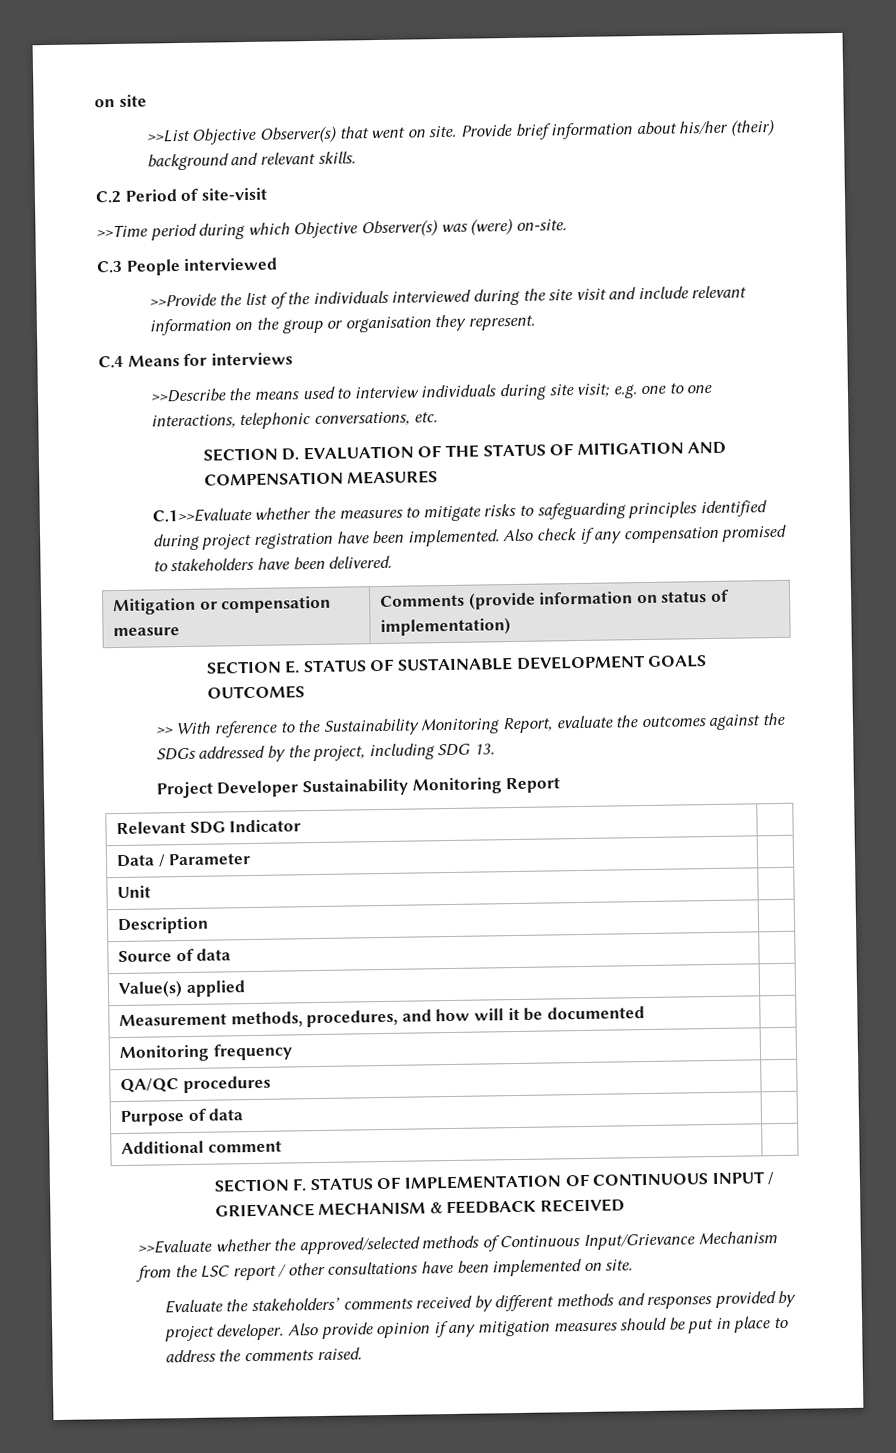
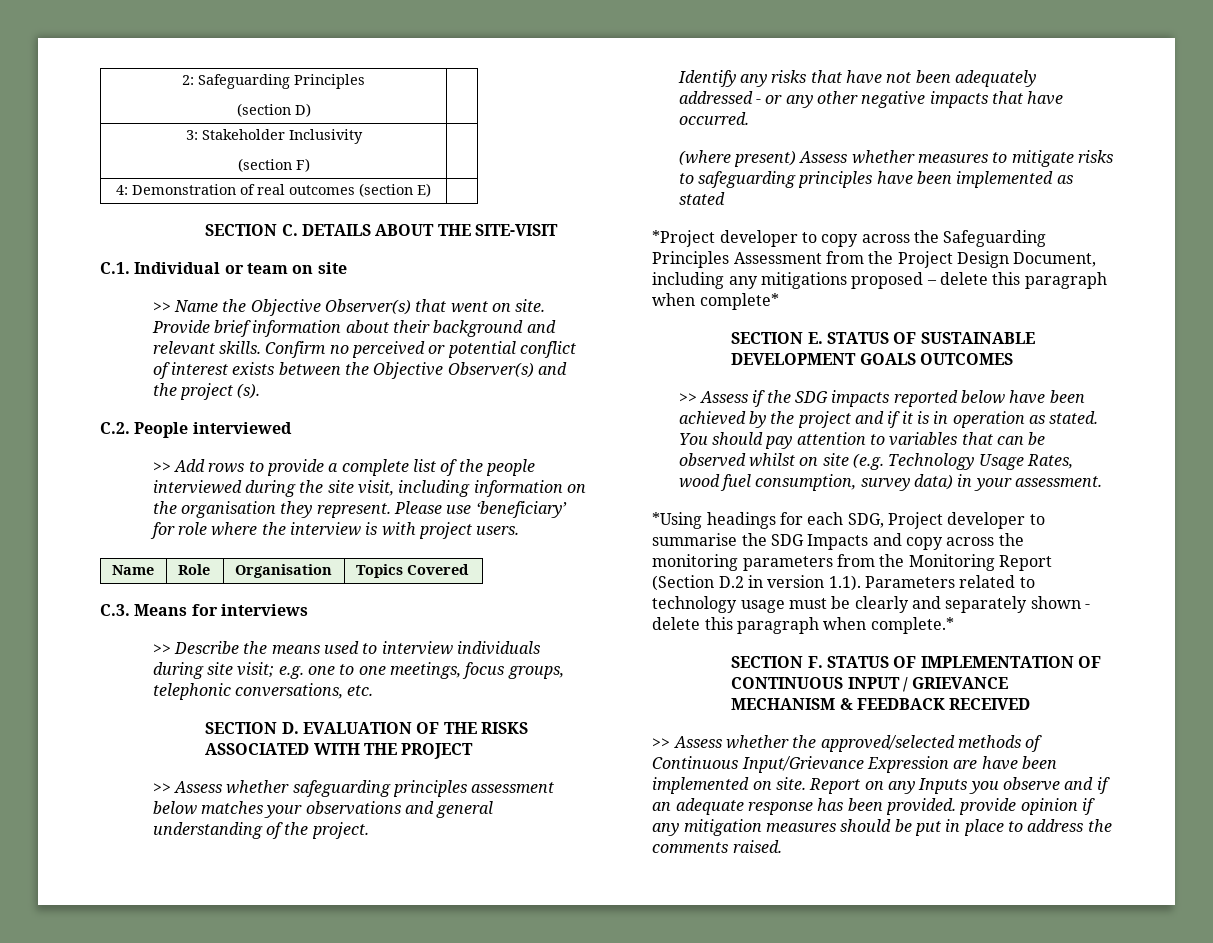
(94, 103) none -> [182,74,365,89] [236,103,311,117] [185,129,363,144] [237,158,310,172] [116,183,432,197] [205,224,559,236] [100,262,288,274] 2: Safeguarding Principles // (section D) | // 3: Stakeholder Inclusivity // (section F) | // 4: Demonstration of real outcomes (section E) | // SECTION C. DETAILS ABOUT THE SITE-VISIT // C.1. Individual or team
[145,129,191,143] >>List -> [152,299,247,312] >> Name the
[678,118,776,137] his/her (their) -> [393,320,431,333] their
[95,187,267,204] [96,217,567,241] [96,257,279,276] [148,293,243,307] // C.2 Period of site-visit // >>Time period during which Objective Observer(s) was (were) on-site. // C.3 People interviewed // >>Provide the -> [265,341,576,358] [152,362,567,379] [152,383,261,400] [100,422,292,438] [152,459,409,476] Confirm no perceived or potential conflict of interest exists between the Objective Observer(s) and the project (s). // C.2. People interviewed // >> Add rows to provide a complete
[312,290,389,305] individuals -> [485,459,535,476] people
[575,285,748,301] visit and include relevant -> [358,480,471,497] visit, including
[281,318,344,334] group or -> (177, 507) none
[98,355,124,369] // C.4 -> [394,501,567,518] [149,522,520,539] [111,565,154,575] [177,564,210,575] [234,564,332,578] [355,564,469,578] [100,604,130,616] Please use ‘beneficiary’ for role where the interview is with project users. // Name | Role | Organisation | Topics Covered // C.3.
[149,388,227,403] >>Describe -> [152,641,240,654] >> Describe
[150,414,236,429] interactions, -> [389,662,564,679] meetings, focus groups,
[482,441,727,457] [203,470,439,487] [151,506,336,523] STATUS OF MITIGATION AND COMPENSATION MEASURES // C.1>>Evaluate whether the -> [481,722,529,734] [205,743,474,759] [152,780,555,797] [152,801,494,818] [152,822,369,839] [677,70,1036,87] [678,91,1064,108] [678,112,749,125] [678,150,915,167] RISKS ASSOCIATED WITH THE PROJECT // >> Assess whether safeguarding principles assessment below matches your observations and general understanding of the project. // Identify any risks that have not been adequately addressed - or any other negative impacts that have occurred. // (where present) Assess whether
[699,500,767,518] [152,524,788,551] [152,555,393,572] [113,595,332,616] [113,627,181,637] [380,589,731,610] [380,617,512,637] identified during project registration have been implemented. Also check if any compensation promised to stakeholders have been delivered. // Mitigation or compensation measure | Comments (provide information on status of implementation) -> [876,171,1073,188] [678,192,725,205] [652,230,1047,247] [652,251,1097,268] [652,272,1107,289] [652,293,779,310] have been implemented as stated // *Project developer to copy across the Safeguarding Principles Assessment from the Project Design Document, including any mitigations proposed – delete this paragraph when complete*
[175,712,786,738] [155,743,495,762] [155,777,562,799] [116,819,302,835] [116,853,252,868] [117,885,152,899] [117,916,210,935] [118,948,232,963] [118,980,246,999] [119,1006,645,1028] [119,1043,293,1063] [120,1075,271,1094] [120,1108,244,1127] [121,1140,282,1155] With reference to the Sustainability Monitoring Report, evaluate the outcomes against the SDGs addressed by the project, including SDG 13. // Project Developer Sustainability Monitoring Report // Relevant SDG Indicator | // Data / Parameter | // Unit | // Description | // Source of data | // Value(s) applied | // Measurement methods, procedures, and how will it be documented | // Monitoring frequency | // QA/QC procedures | // Purpose of data | // Additional comment | -> [700,390,1085,407] [678,411,1099,428] [678,432,1046,449] [678,453,1073,470] [678,474,1102,491] [652,512,1045,529] [652,533,1024,550] [652,554,1052,571] [652,575,1035,591] [652,596,1090,613] [652,617,954,634] Assess if the SDG impacts reported below have been achieved by the project and if it is in operation as stated. You should pay attention to variables that can be observed whilst on site (e.g. Technology Usage Rates, wood fuel consumption, survey data) in your assessment. // *Using headings for each SDG, Project developer to summarise the SDG Impacts and copy across the monitoring parameters from the Monitoring Report (Section D.2 in version 1.1). Parameters related to technology usage must be clearly and separately shown - delete this paragraph when complete.*
[136,1239,212,1254] >>Evaluate -> [652,736,722,748] >> Assess
[697,1231,777,1245] [135,1261,419,1282] Mechanism from the LSC report / other consultations -> [867,756,978,773] Expression are
[163,1290,797,1314] [164,1323,319,1342] // Evaluate the stakeholders’ comments received by different methods and responses provided by project developer. Also -> [809,777,1110,794] [652,798,956,815] Report on any Inputs you observe and if an adequate response has been provided.

